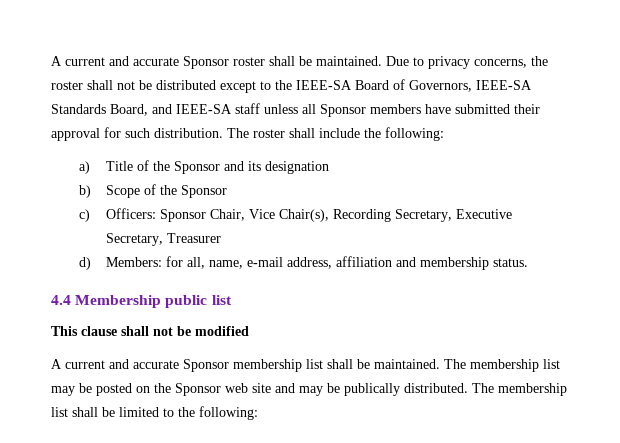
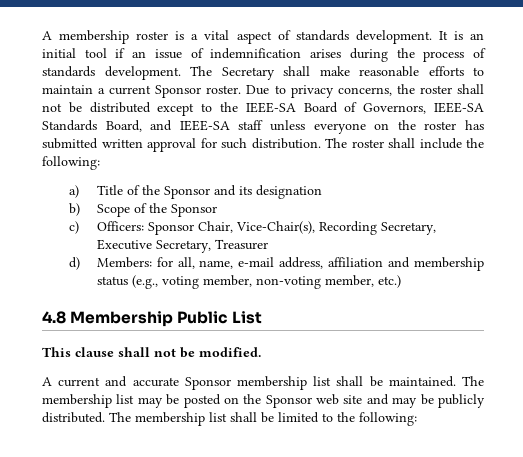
[51,56,382,69] A current and accurate Sponsor roster shall be maintained. -> [42,30,484,44] [42,48,487,62] [42,66,484,80] [42,85,242,98] A membership roster is a vital aspect of standards development. It is an initial tool if an issue of indemnification arises during the process of standards development. The Secretary shall make reasonable efforts to maintain a current Sponsor roster.
[302,104,540,117] all Sponsor members have submitted their -> [313,120,485,134] [42,138,143,149] everyone on the roster has submitted written
[249,209,330,222] Vice Chair(s), -> [235,221,315,234] Vice-Chair(s),
[493,258,529,267] [51,295,232,308] status. // 4.4 Membership public list -> [96,275,401,289] [42,311,262,327] status (e.g., voting member, non-voting member, etc.) // 4.8 Membership Public List
[195,326,249,336] modified -> [199,347,261,357] modified.
[344,383,400,396] publically -> [437,394,485,408] publicly

